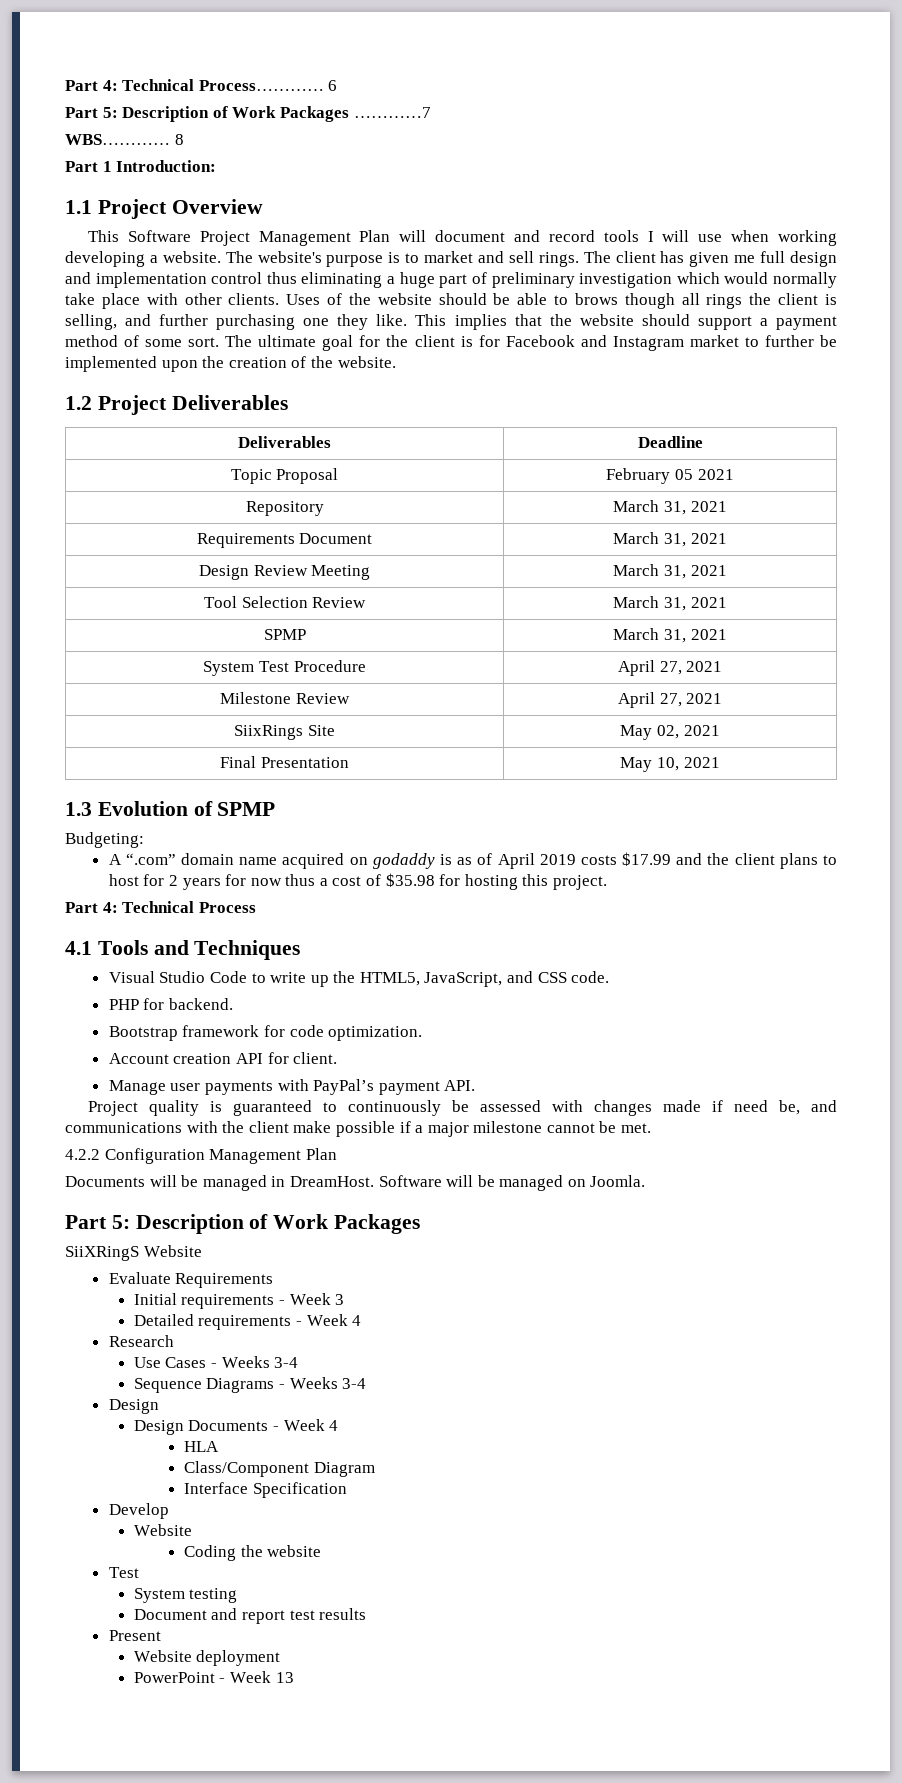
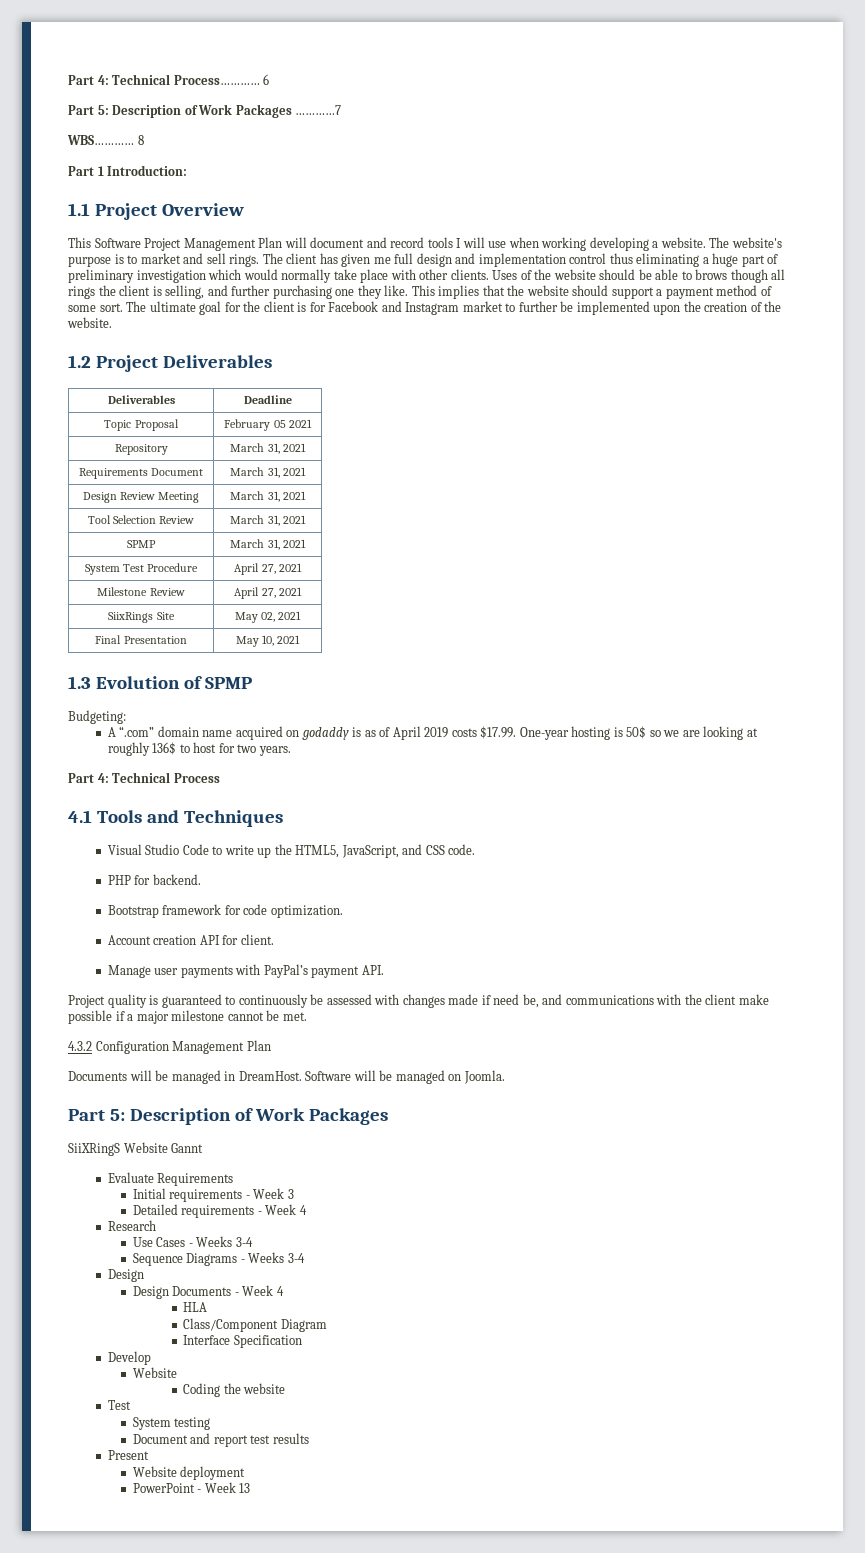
[622,852,838,869] [108,873,608,890] $17.99 and the client plans to host for 2 years for now thus a cost of $35.98 for hosting this project. -> [480,726,758,740] [107,742,291,756] $17.99. One-year hosting is 50$ so we are looking at roughly 136$ to host for two years.
[65,1149,100,1160] 4.2.2 -> [68,1041,92,1051] 4.3.2
(202, 1251) none -> [171,1143,204,1153] Gannt

